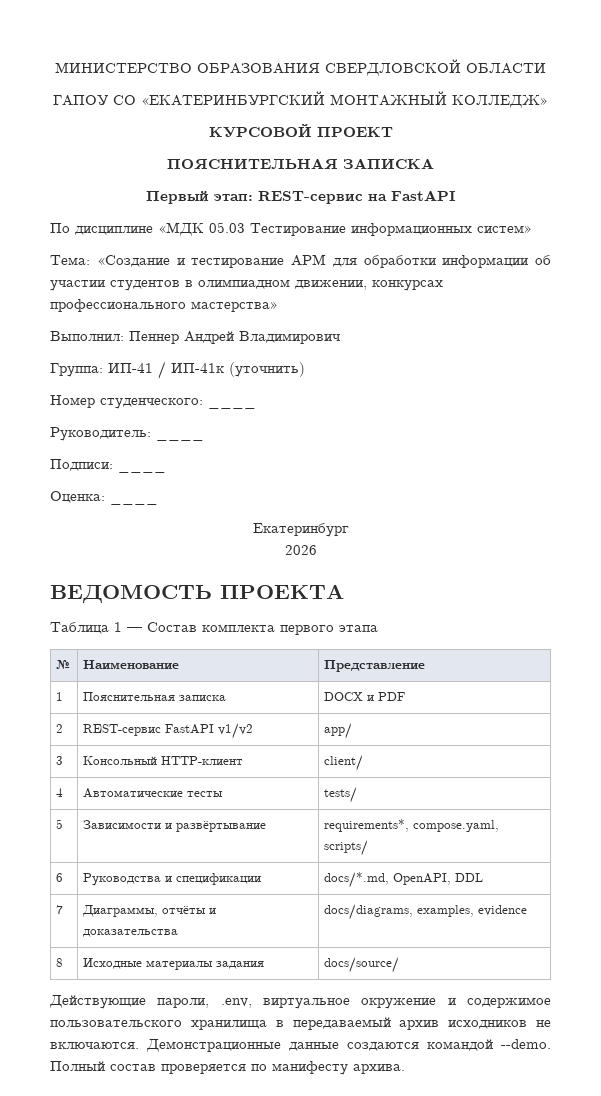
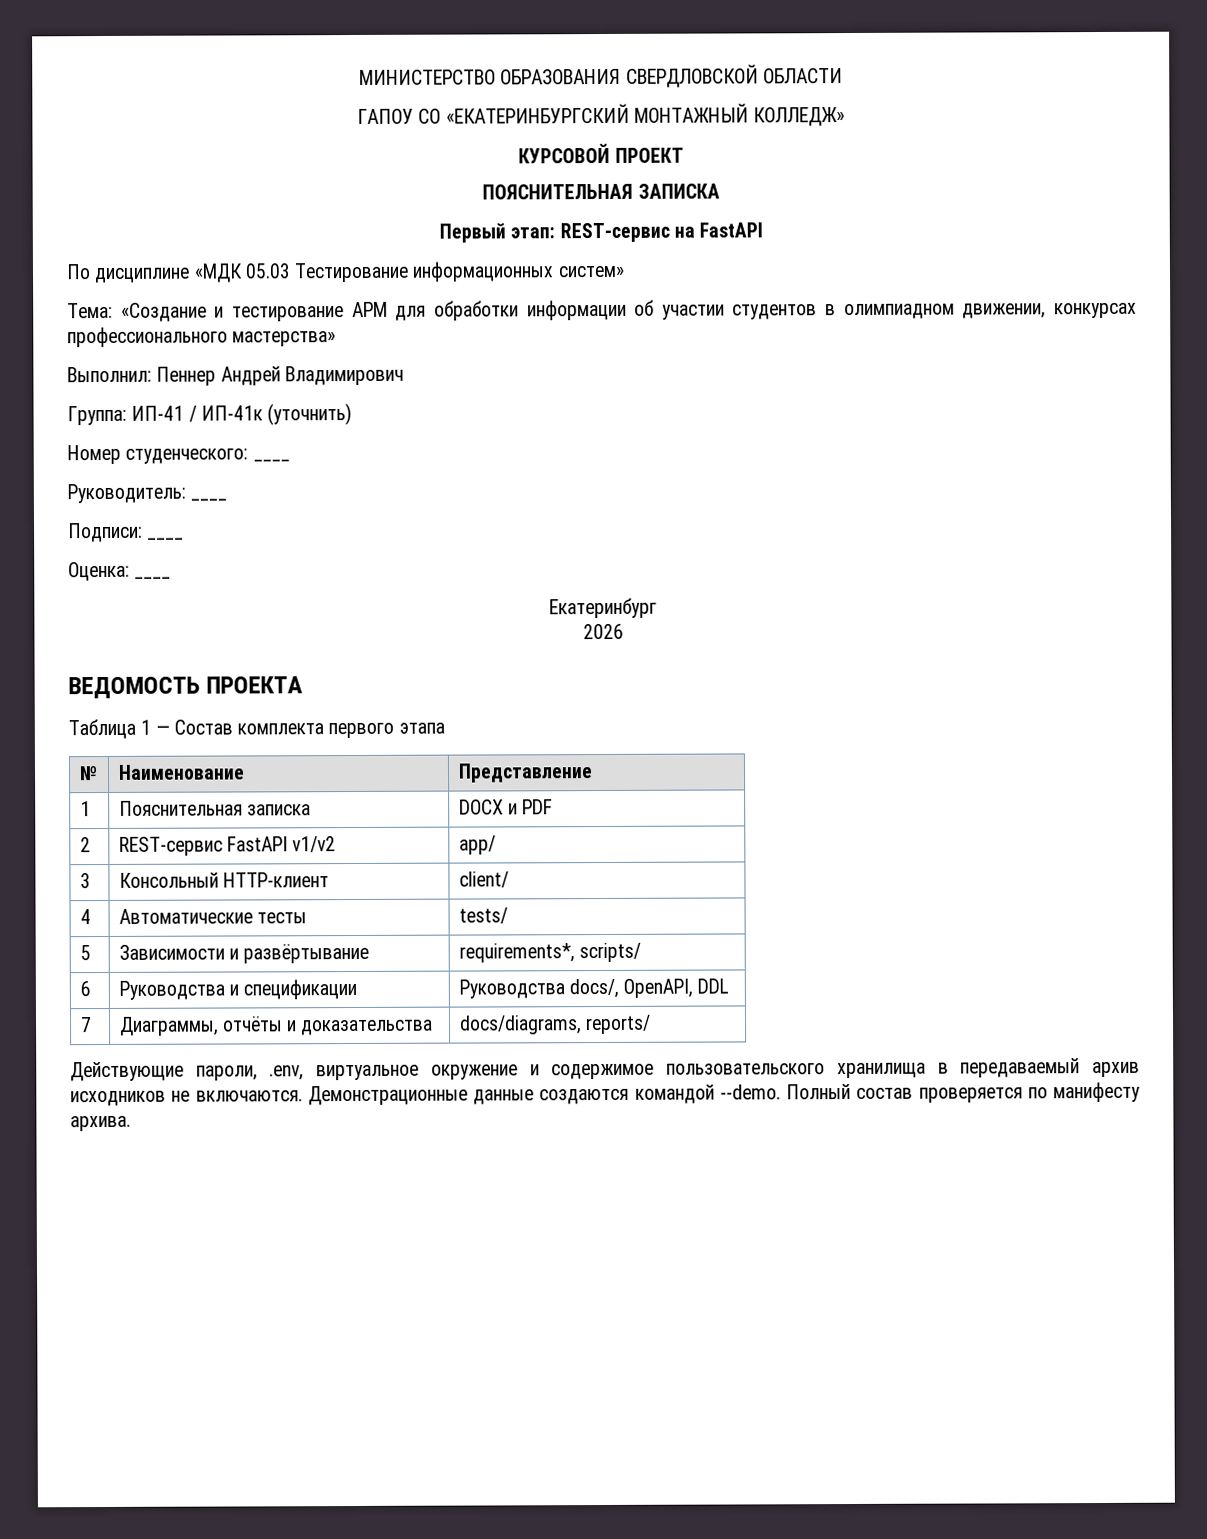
[413,820,500,832] compose.yaml, -> (575, 953) none
[324,872,390,888] docs/*.md, -> [458,978,619,999] Руководства docs/,
[417,905,528,917] [56,958,64,967] [83,958,265,970] [324,957,400,973] examples, evidence // 8 | Исходные материалы задания | docs/source/ -> [584,1014,651,1035] reports/

